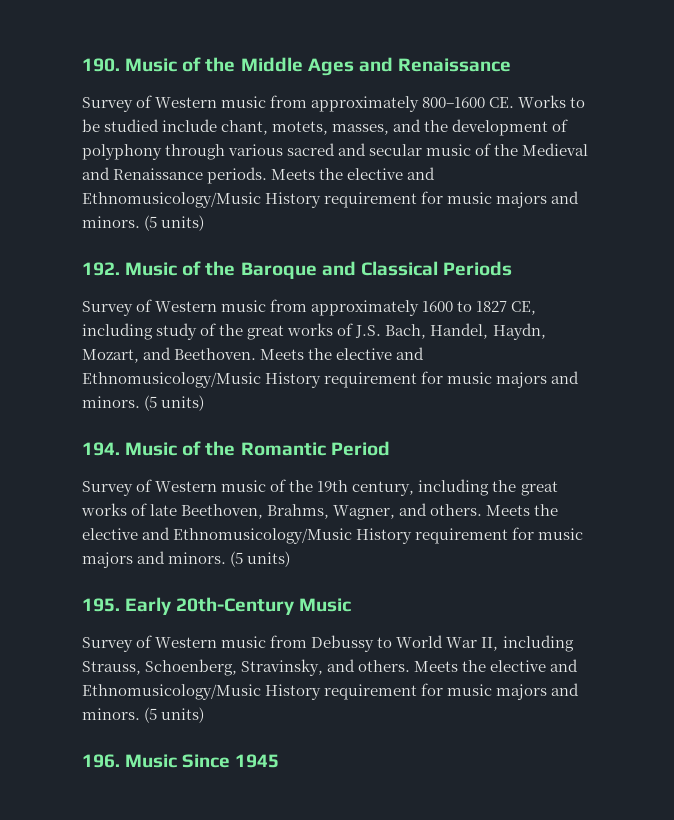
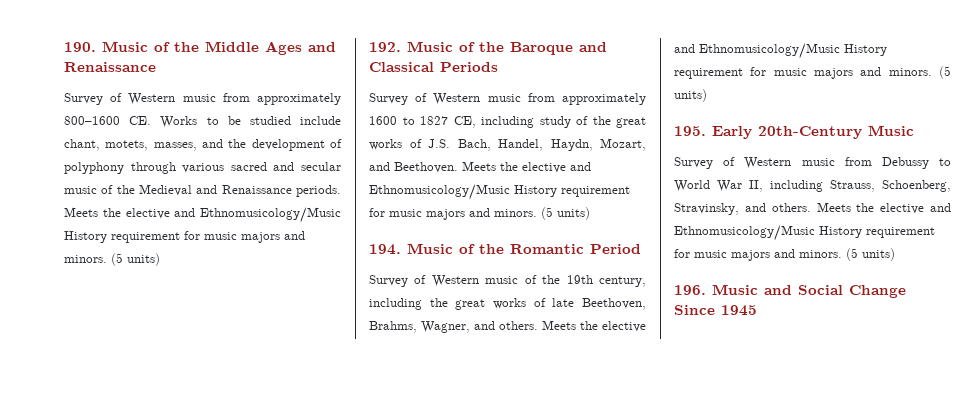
(178, 761) none -> [764,285,906,298] and Social Change

